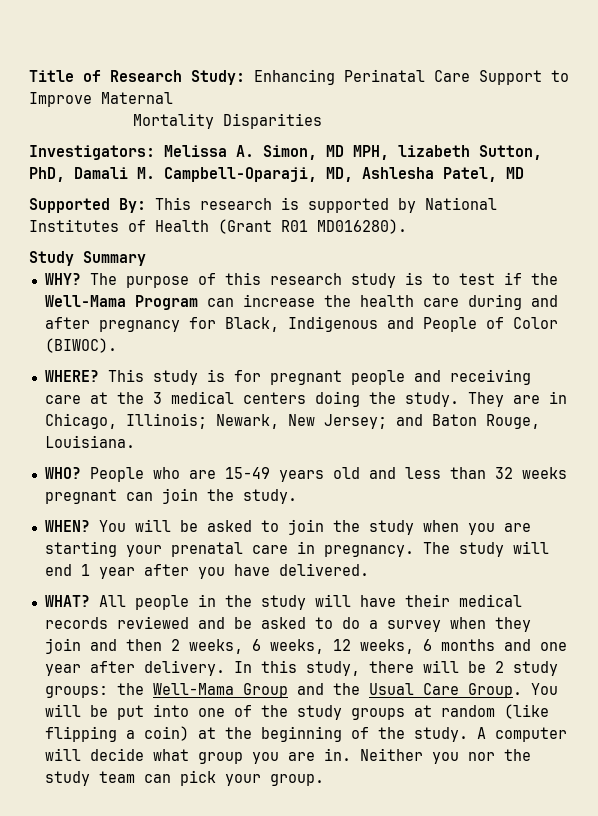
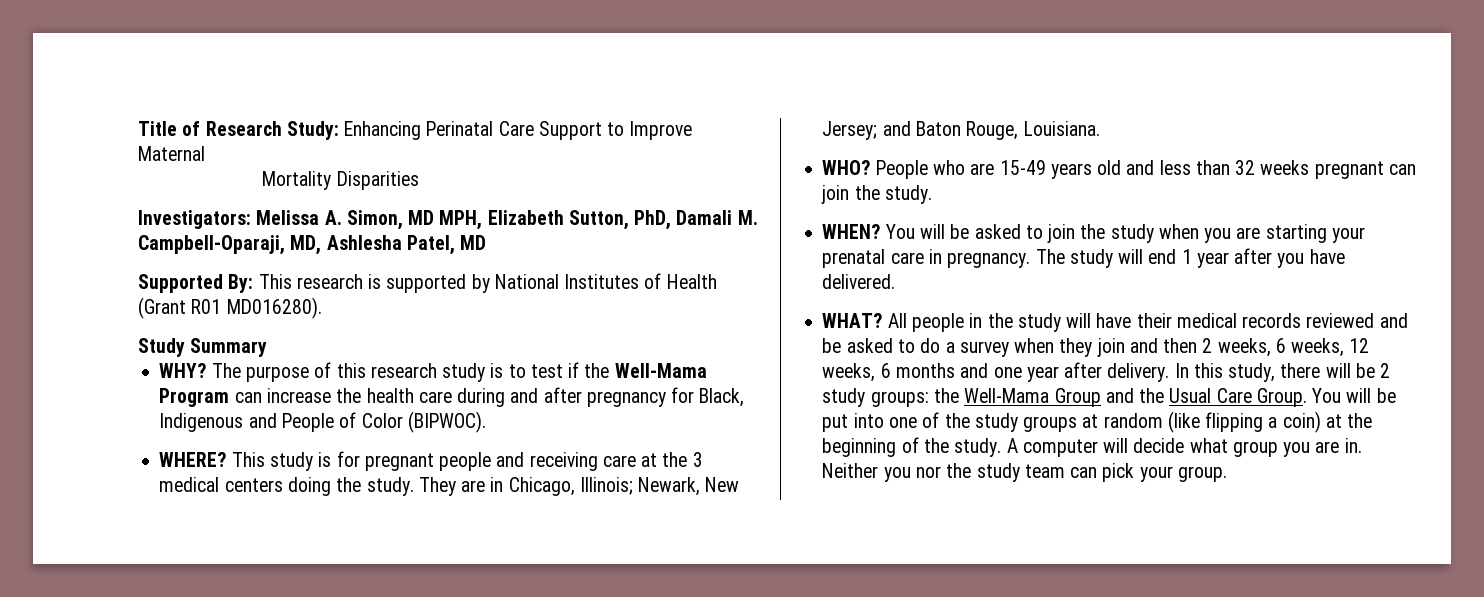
[398,145,470,157] lizabeth -> [487,210,564,225] Elizabeth
[44,338,117,353] (BIWOC). -> [407,411,486,433] (BIPWOC).

